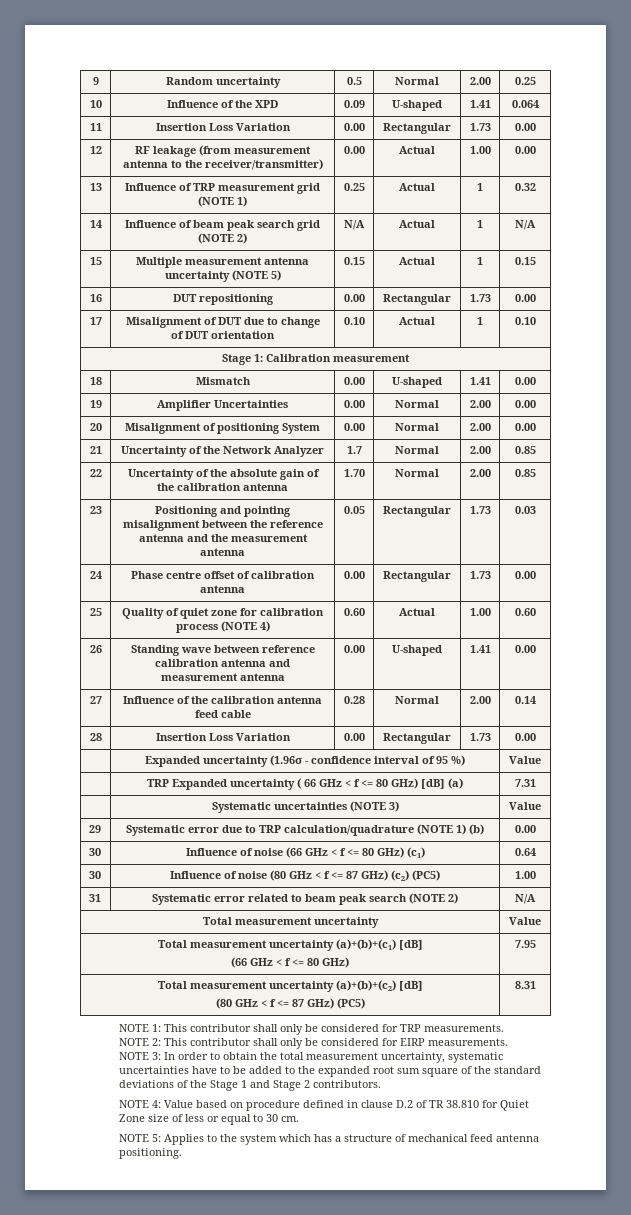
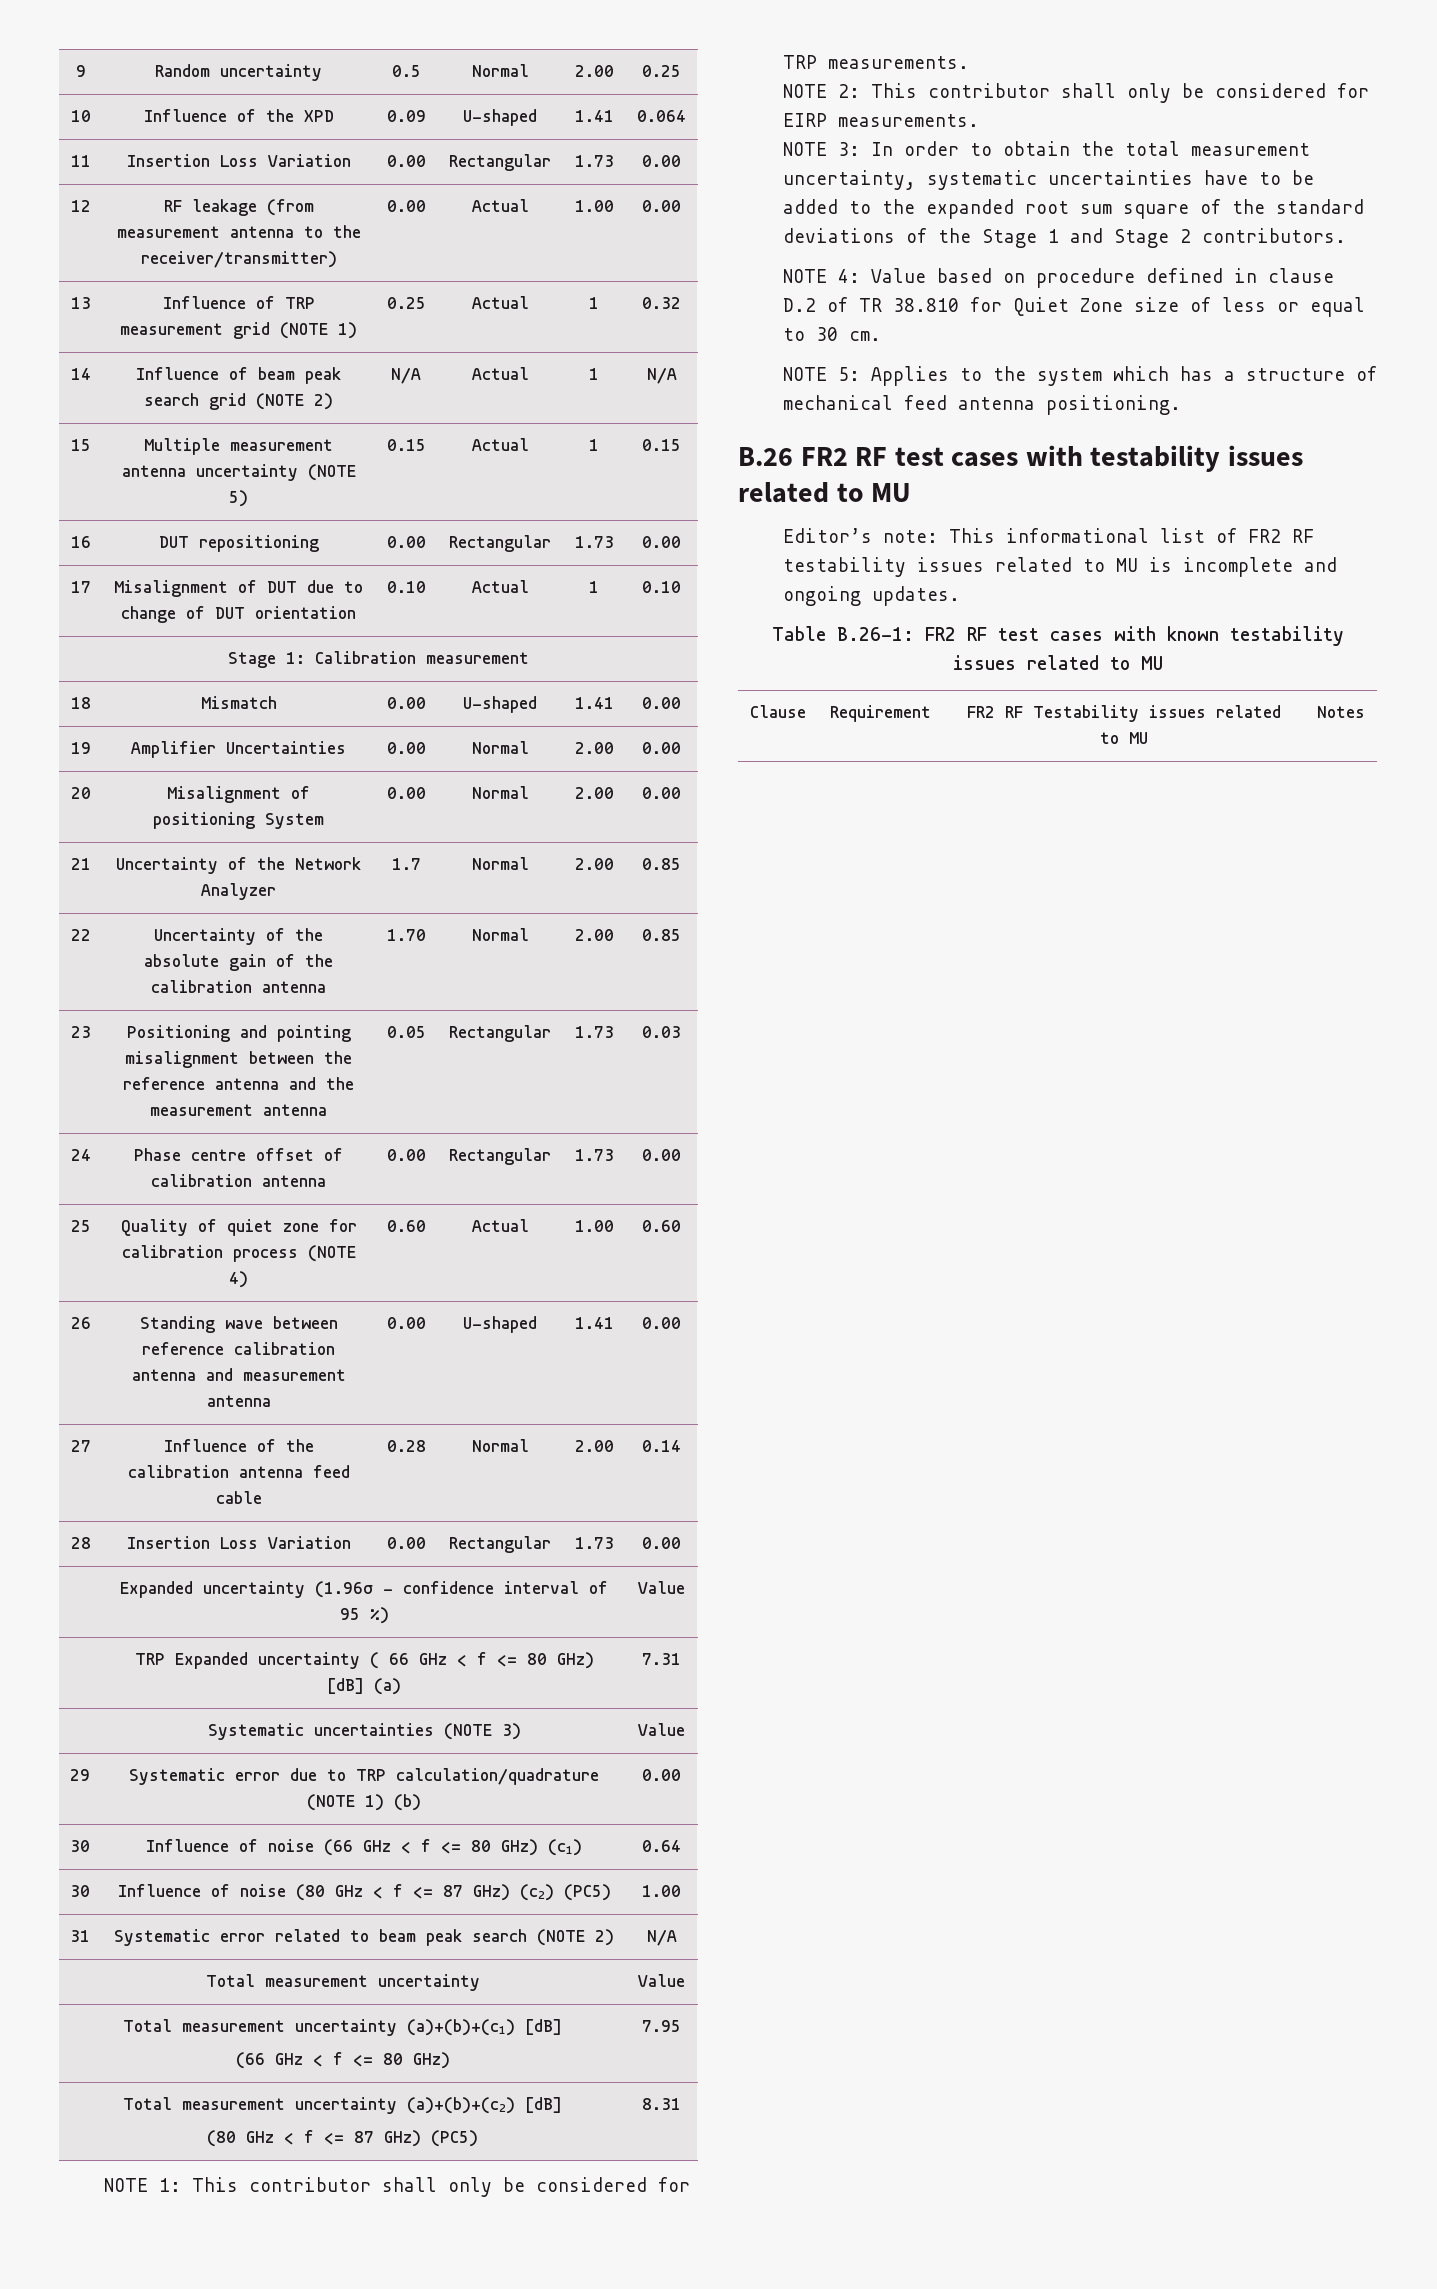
(182, 1153) none -> [738,445,1303,472] [738,482,912,503] [783,528,1315,543] [783,557,1338,577] [783,586,961,606] [772,626,1344,646] [953,655,1163,670] [750,705,806,718] [829,705,931,722] [967,705,1281,722] [1100,732,1148,744] [1317,706,1365,718] // B.26 FR2 RF test cases with testability issues related to MU // Editor’s note: This informational list of FR2 RF testability issues related to MU is incomplete and ongoing updates. // Table B.26-1: FR2 RF test cases with known testability issues related to MU // Clause | Requirement | FR2 RF Testability issues related to MU | Notes

